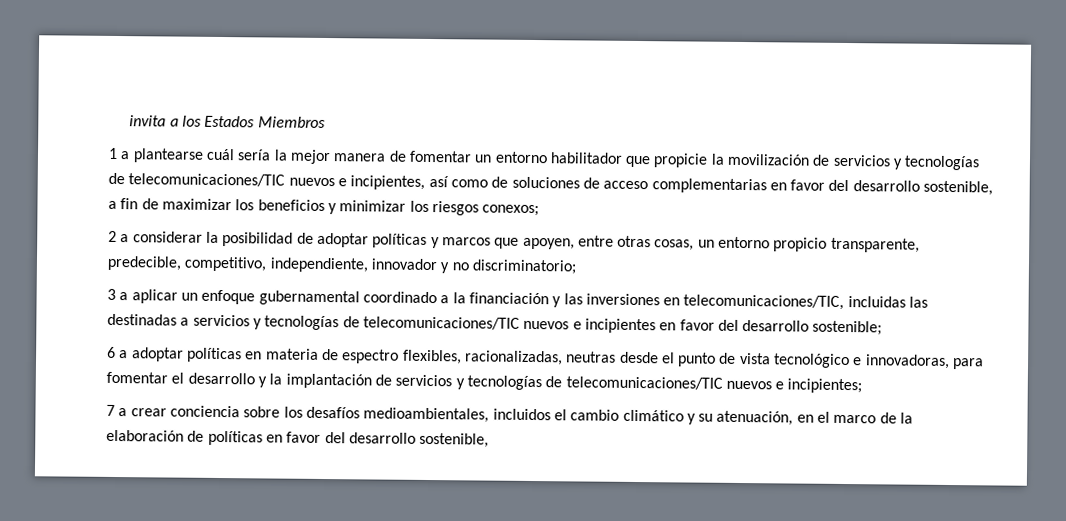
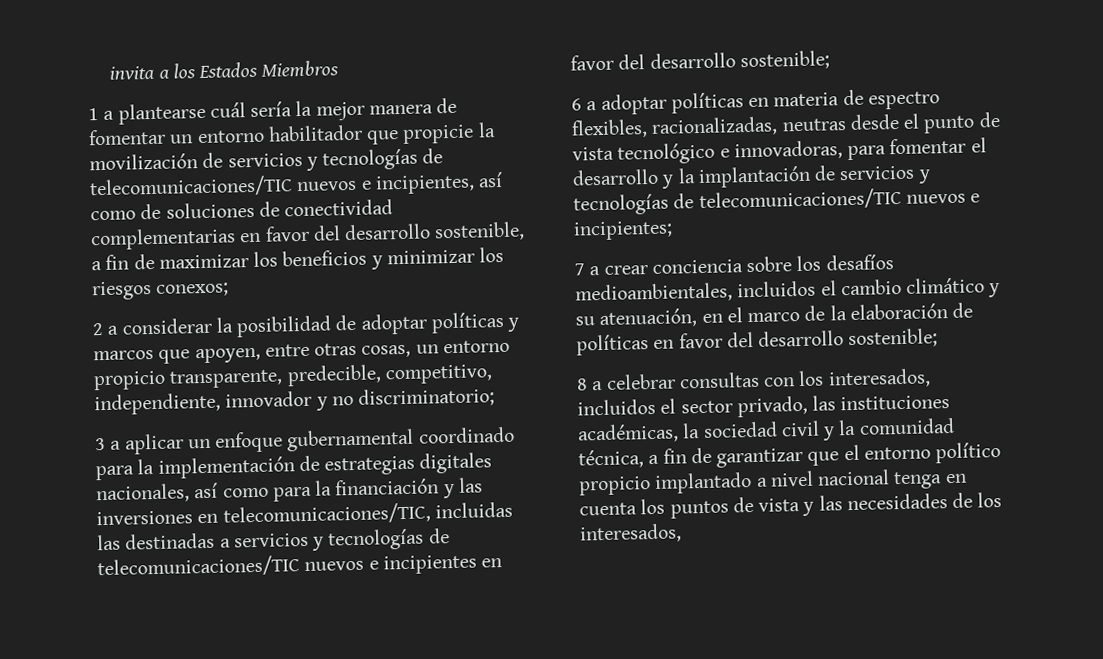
[603,180,649,190] acceso -> [284,199,394,217] conectividad
[440,295,450,304] a -> [95,452,493,481] [96,482,312,504] para la implementación de estrategias digitales nacionales, así como para
[419,432,490,448] sostenible, -> [848,328,939,349] [576,368,931,391] [577,395,951,418] [577,417,955,444] [578,441,1002,469] [578,469,967,496] [579,491,1003,519] [579,523,682,544] sostenible; // 8 a celebrar consultas con los interesados, incluidos el sector privado, las instituciones académicas, la sociedad civil y la comunidad técnica, a fin de garantizar que el entorno político propicio implantado a nivel nacional tenga en cuenta los puntos de vista y las necesidades de los interesados,

